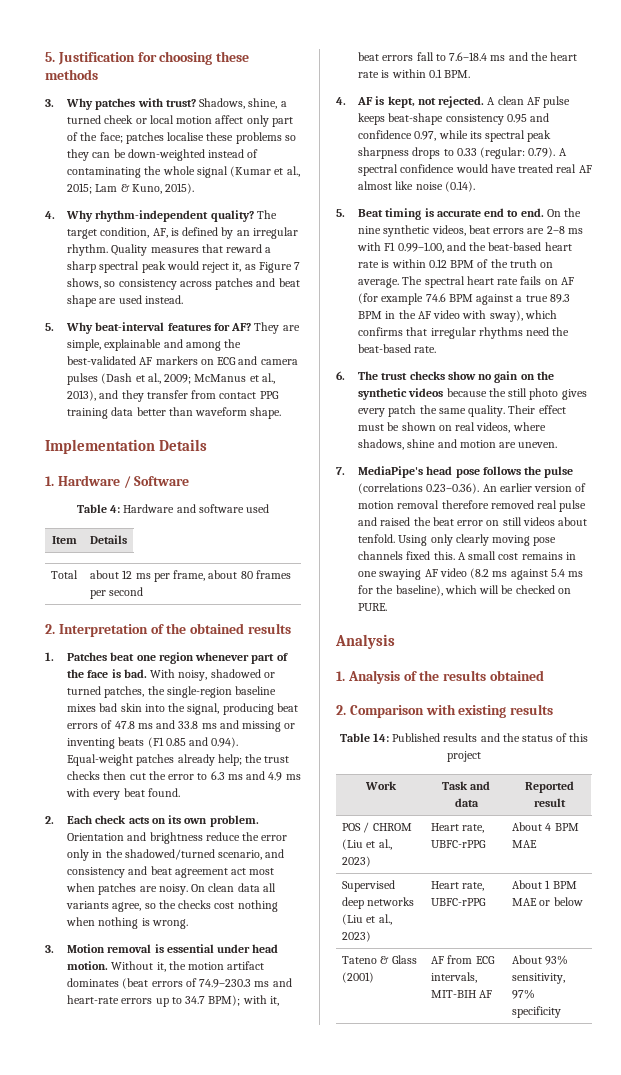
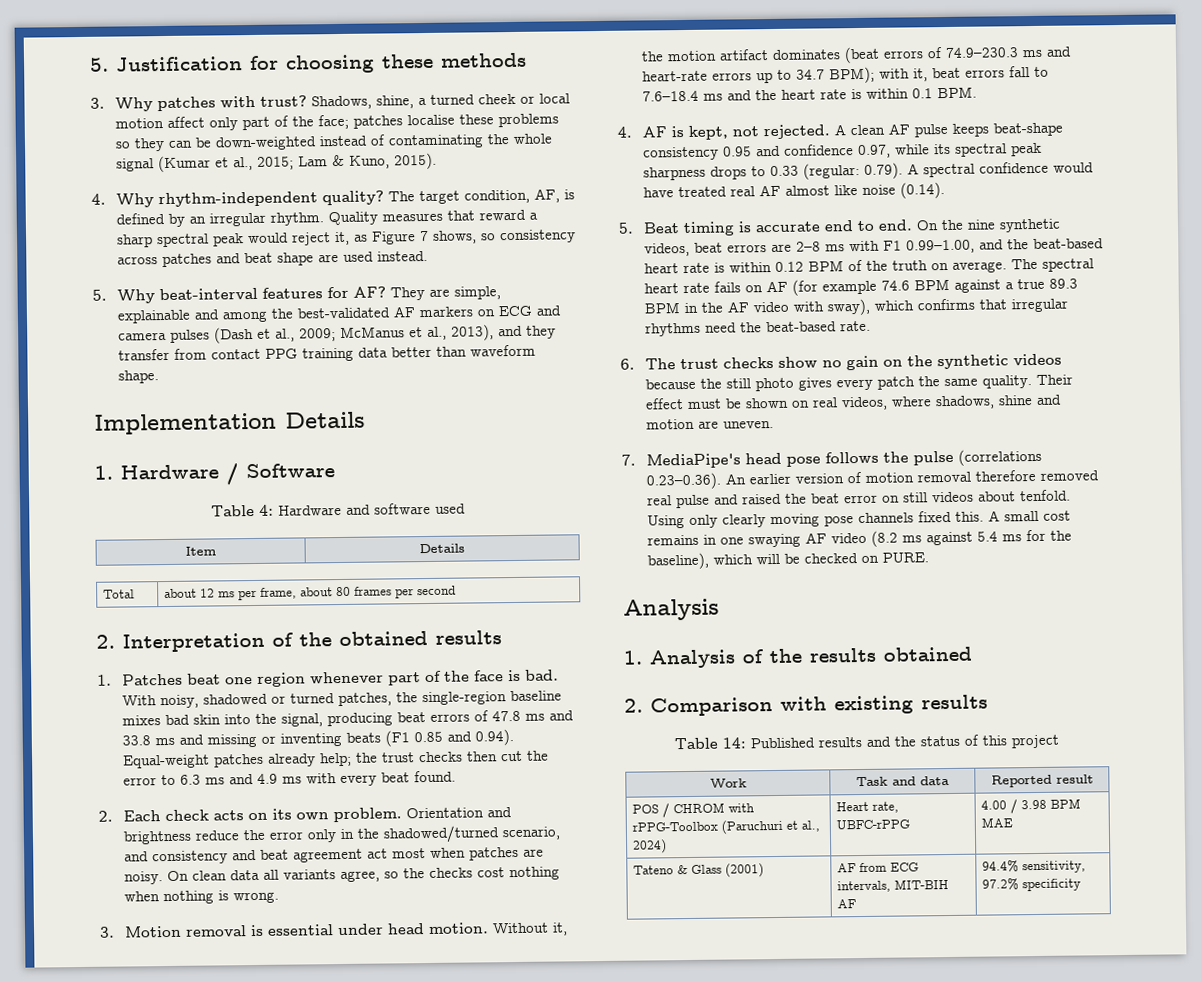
[342,839,392,850] [342,856,372,867] [431,823,485,833] [431,840,487,848] [512,822,579,831] [512,840,538,848] [342,880,396,892] [342,897,415,909] [342,914,392,925] [342,931,372,942] [431,881,485,891] [431,898,487,906] [512,880,577,889] [512,897,583,906] (Liu et al., 2023) | Heart rate, UBFC-rPPG | About 4 BPM MAE // Supervised deep networks (Liu et al., 2023) | Heart rate, UBFC-rPPG | About 1 BPM MAE or below -> [727,803,755,813] [631,819,820,835] [632,839,667,854] [835,801,899,813] [835,819,910,830] [980,798,1081,814] [980,817,1013,828] with rPPG-Toolbox (Paruchuri et al., 2024) | Heart rate, UBFC-rPPG | 4.00 / 3.98 BPM MAE
[512,955,569,965] [512,973,566,984] [512,989,536,999] About 93% sensitivity, 97% -> [981,860,1086,874] [981,878,1019,891] 94.4% sensitivity, 97.2%

